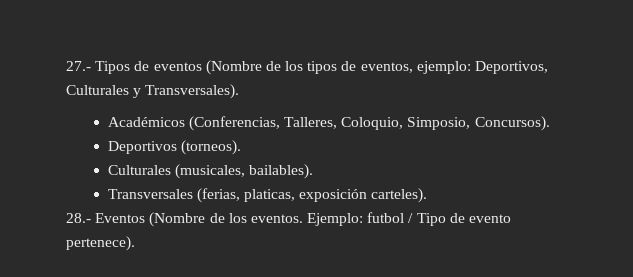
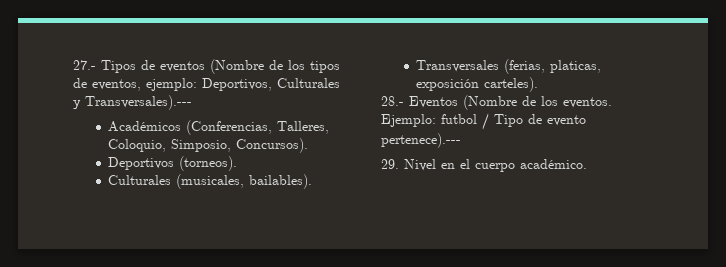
[145,84,240,99] Transversales). -> [85,95,192,110] Transversales).---
[66,236,135,251] pertenece). -> [381,133,461,148] [381,159,587,172] pertenece).--- // 29. Nivel en el cuerpo académico.

